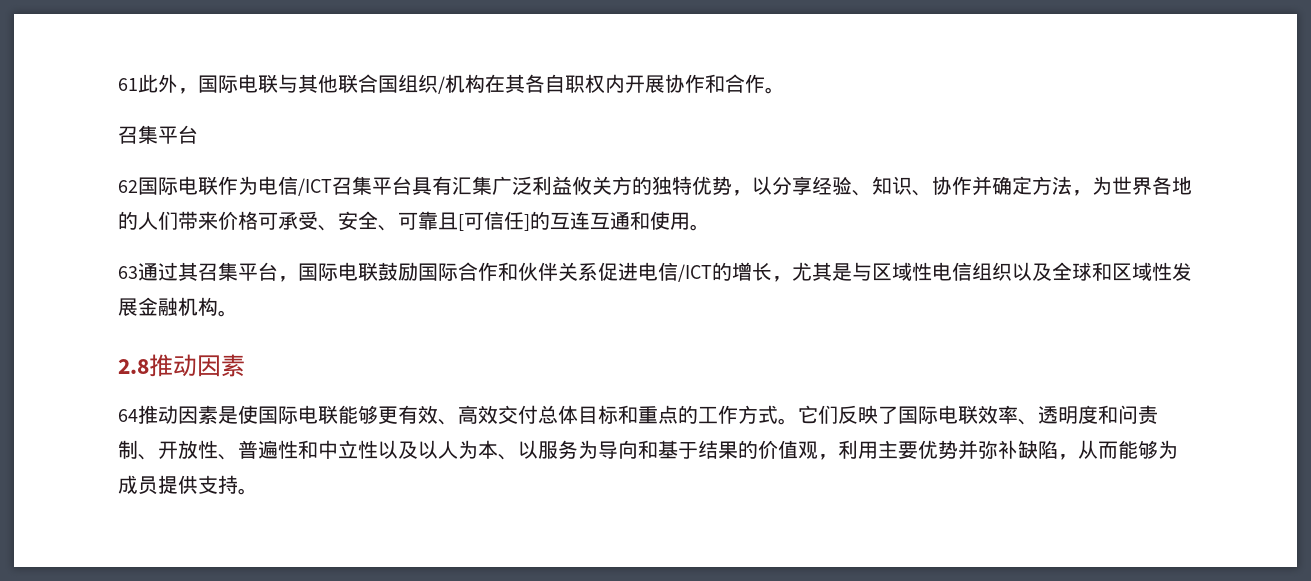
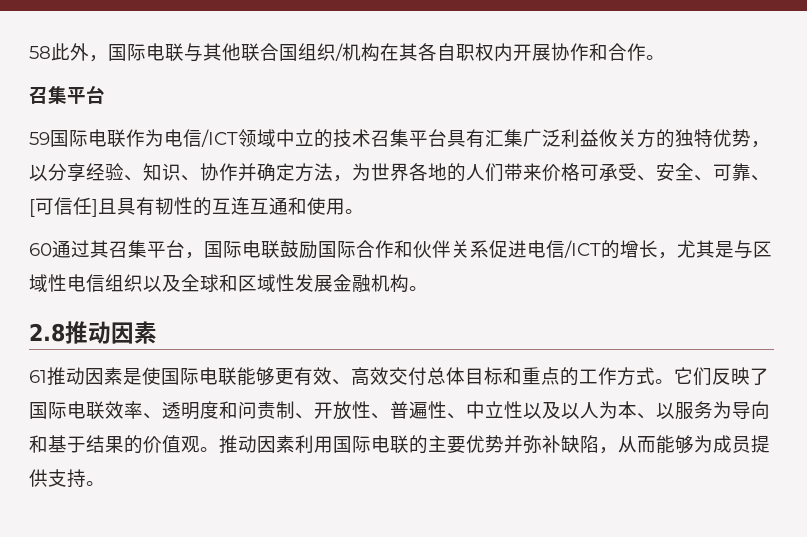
[118,78,138,91] 61 -> [29,46,51,59] 58
[118,180,138,193] 62 -> [29,132,50,145] 59
(332, 187) none -> [238,129,371,148] 领域中立的技术
[438,212,458,230] 且 -> [751,175,770,181] 、
(530, 222) none -> [98,197,193,216] 且具有韧性
[118,266,138,279] 63 -> [29,243,52,256] 60
[118,409,138,422] 64 -> [29,370,47,383] 61
[298,440,318,459] 和 -> [447,413,466,419] 、
[818,440,878,460] ，利用 -> [200,435,428,454] 。推动因素利用国际电联的

